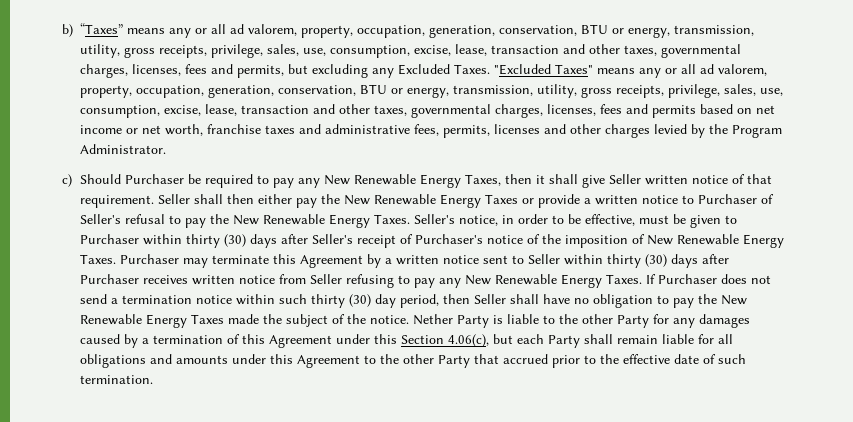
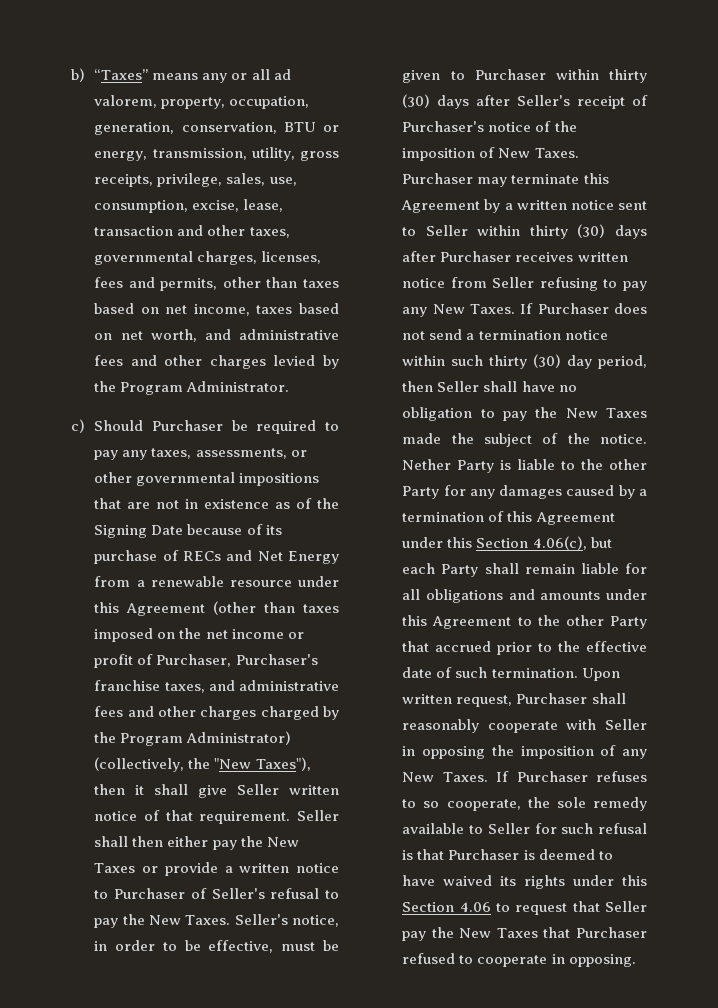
[288,64,767,78] [80,84,783,98] [80,104,775,118] [80,124,540,138] but excluding any Excluded Taxes. "Excluded Taxes" means any or all ad valorem, property, occupation, generation, conservation, BTU or energy, transmission, utility, gross receipts, privilege, sales, use, consumption, excise, lease, transaction and other taxes, governmental charges, licenses, fees and permits based on net income or net worth, franchise taxes and administrative fees, permits, licenses -> [222,277,339,288] [94,303,339,316] [94,329,339,342] [94,355,124,366] other than taxes based on net income, taxes based on net worth, and administrative fees
[323,174,501,188] New Renewable Energy Taxes, -> [151,448,307,459] [94,472,320,486] [94,498,339,509] [94,524,282,538] [94,550,339,564] [94,576,339,587] [94,601,339,616] [94,628,304,642] [94,654,318,668] [94,680,339,693] [94,706,339,720] [94,731,292,746] [94,757,312,772] taxes, assessments, or other governmental impositions that are not in existence as of the Signing Date because of its purchase of RECs and Net Energy from a renewable resource under this Agreement (other than taxes imposed on the net income or profit of Purchaser, Purchaser's franchise taxes, and administrative fees and other charges charged by the Program Administrator) (collectively, the "New Taxes"),
[373,194,481,208] Renewable Energy -> (299, 842) none
[262,214,370,228] Renewable Energy -> (182, 920) none
[676,234,784,248] Renewable Energy -> (531, 153) none
[494,274,602,288] Renewable Energy -> (465, 309) none
[79,314,187,328] Renewable Energy -> (598, 413) none
(153, 379) none -> [581,668,620,681] [402,693,626,707] [402,719,647,733] [402,745,647,759] [402,771,647,782] [402,797,647,811] [402,823,647,834] [402,849,613,860] [402,875,647,889] [402,901,647,915] [402,927,647,941] [402,953,636,967] Upon written request, Purchaser shall reasonably cooperate with Seller in opposing the imposition of any New Taxes. If Purchaser refuses to so cooperate, the sole remedy available to Seller for such refusal is that Purchaser is deemed to have waived its rights under this Section 4.06 to request that Seller pay the New Taxes that Purchaser refused to cooperate in opposing.

